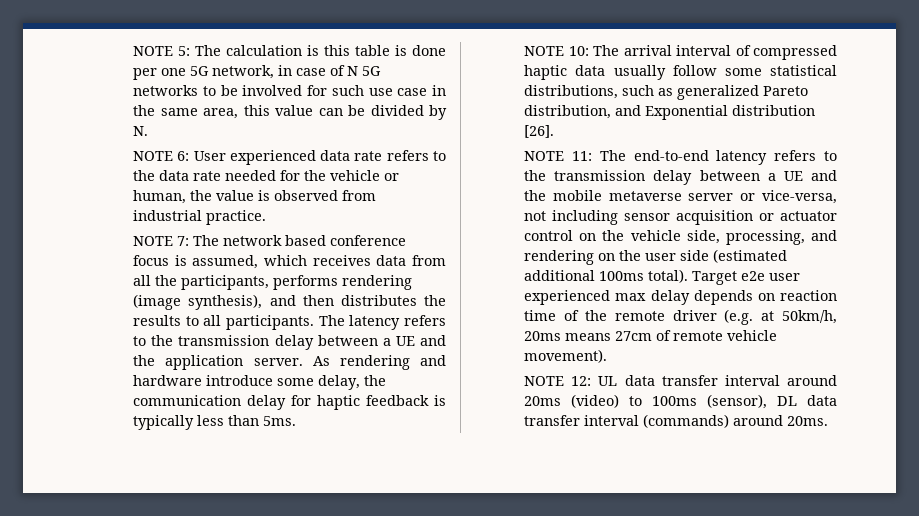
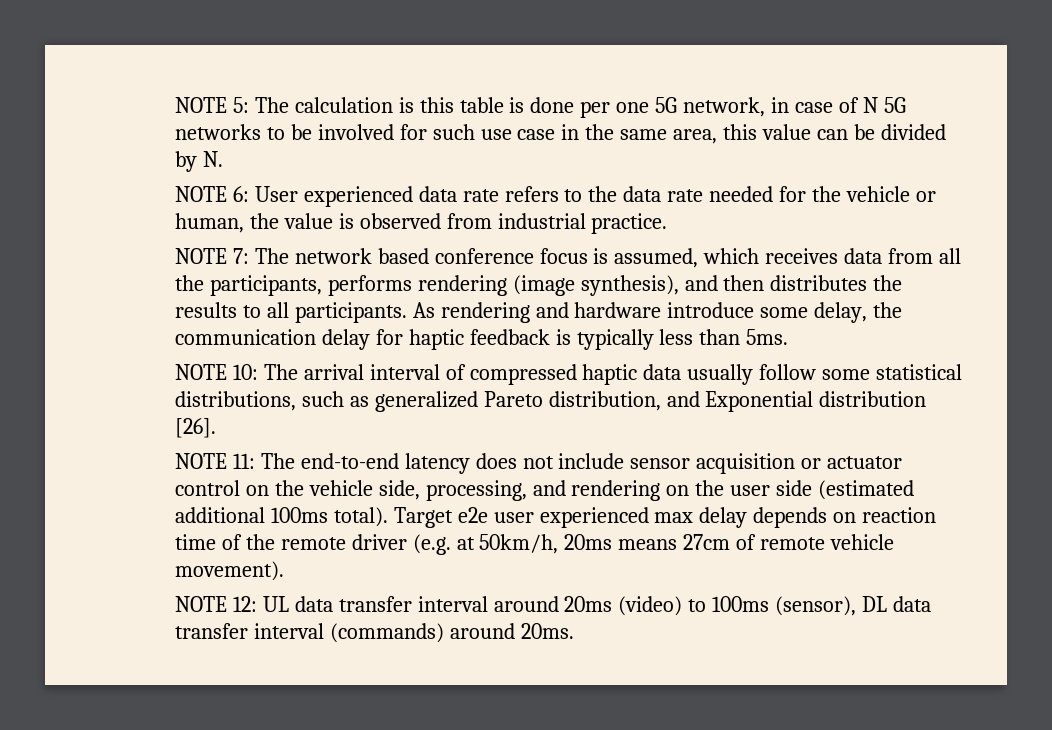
[318,315,446,330] [133,335,446,350] [133,355,303,370] The latency refers to the transmission delay between a UE and the application server. -> (407, 312) none
[774,150,837,161] [524,170,837,185] [524,190,837,204] [524,210,619,225] refers to the transmission delay between a UE and the mobile metaverse server or vice-versa, not including -> [475,453,625,469] does not include

